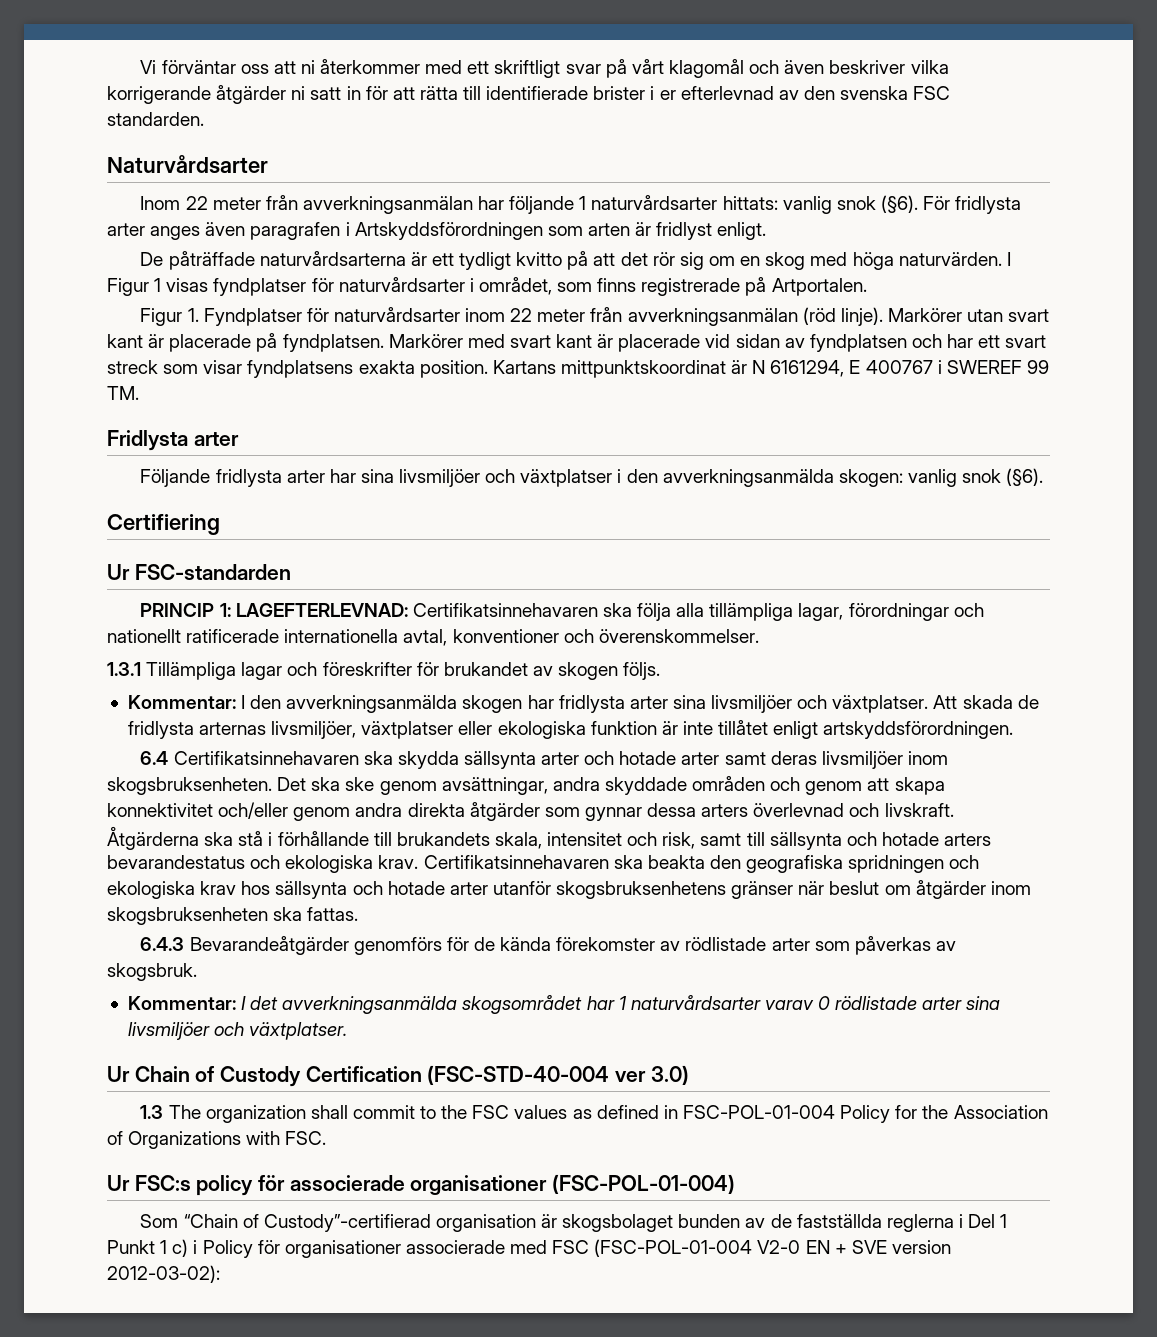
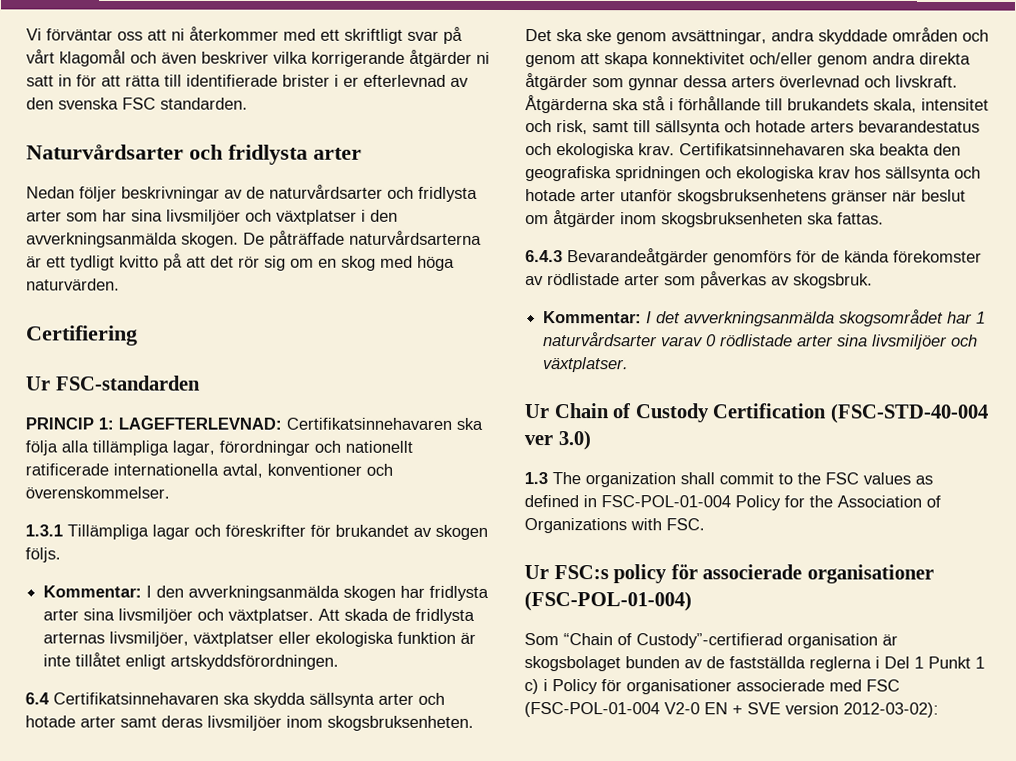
[140,195,1022,214] [107,222,767,240] // Inom 22 meter från avverkningsanmälan har följande 1 naturvårdsarter hittats: vanlig snok (§6). För fridlysta arter anges även paragrafen i Artskyddsförordningen som arten är fridlyst enligt. // -> [189,144,362,165] [26,184,478,202] [26,209,398,225] [26,232,239,248] och fridlysta arter // Nedan följer beskrivningar av de naturvårdsarter och fridlysta arter som har sina livsmiljöer och växtplatser i den avverkningsanmälda skogen.
[1006,252,1011,266] [107,277,867,296] [140,307,1050,326] [107,333,1047,352] [107,360,1049,378] [107,386,139,400] [107,430,239,451] [140,468,1044,487] I Figur 1 visas fyndplatser för naturvårdsarter i området, som finns registrerade på Artportalen. // Figur 1. Fyndplatser för naturvårdsarter inom 22 meter från avverkningsanmälan (röd linje). Markörer utan svart kant är placerade på fyndplatsen. Markörer med svart kant är placerade vid sidan av fyndplatsen och har ett svart streck som visar fyndplatsens exakta position. Kartans mittpunktskoordinat är N 6161294, E 400767 i SWEREF 99 TM. // Fridlysta arter // Följande fridlysta arter har sina livsmiljöer och växtplatser i den avverkningsanmälda skogen: vanlig snok (§6). -> (120, 284) none

